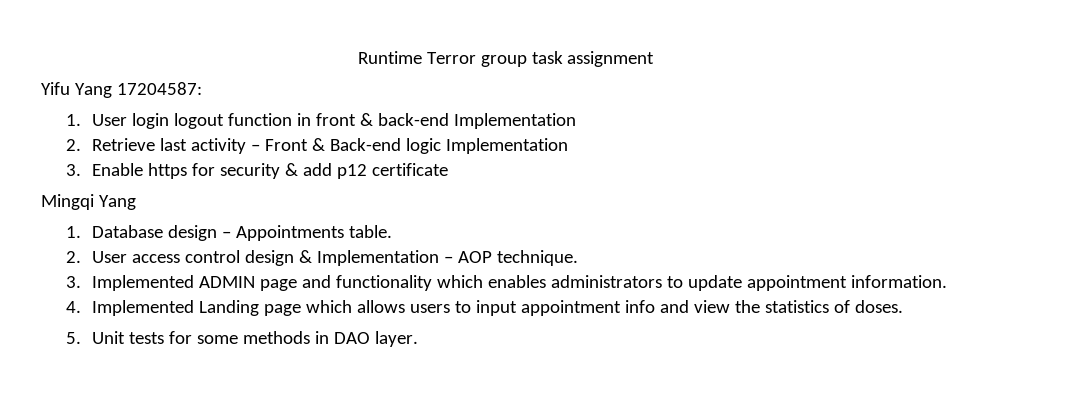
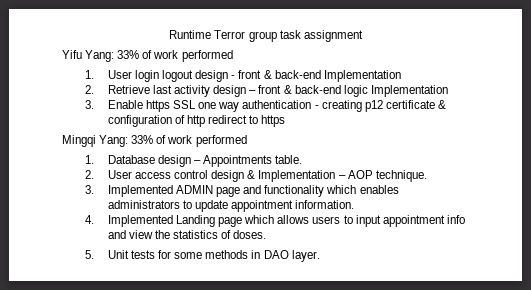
[74,82,202,98] Yang 17204587: -> [85,50,233,62] Yang: 33% of work performed
[227,113,311,126] function in -> [195,70,236,82] design -
[250,138,401,151] – Front & Back-end -> [213,85,341,97] design – front & back-end
[191,163,448,179] [41,194,136,210] for security & add p12 certificate // Mingqi Yang -> [173,100,446,112] [107,115,286,127] [62,135,247,147] SSL one way authentication - creating p12 certificate & configuration of http redirect to https // Mingqi Yang: 33% of work performed

